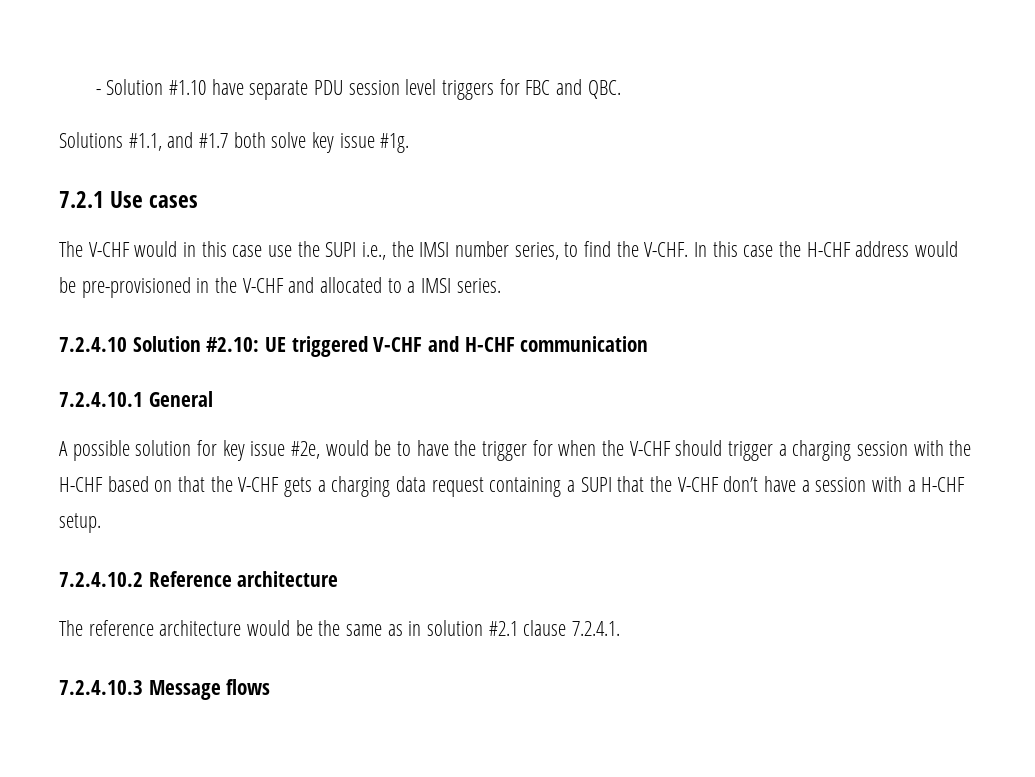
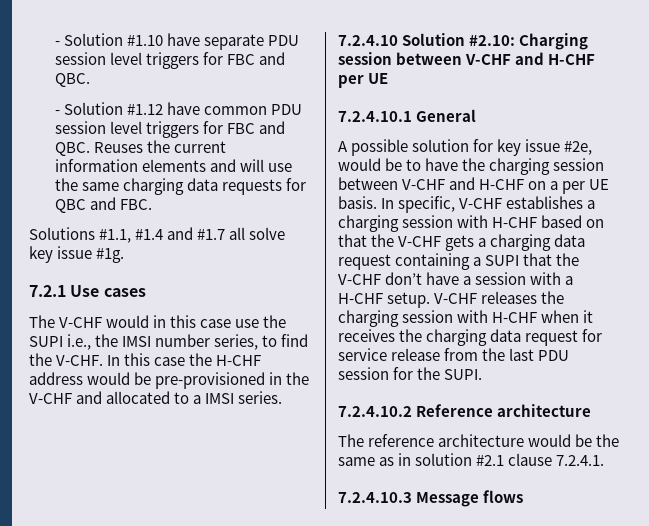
(621, 89) none -> [54,102,302,115] [54,121,285,138] [54,140,226,156] [54,159,292,172] [54,178,306,195] [54,197,152,213] // - Solution #1.12 have common PDU session level triggers for FBC and QBC. Reuses the current information elements and will use the same charging data requests for QBC and FBC.
(162, 142) none -> [135,228,164,240] #1.4
[233,132,266,148] both -> [229,227,246,240] all
[265,336,649,357] UE triggered V-CHF and H-CHF communication -> [519,33,589,50] [338,52,596,65] [338,73,389,88] Charging session between V-CHF and H-CHF per UE
[482,440,774,461] trigger for when the V-CHF should trigger -> [489,158,605,175] [338,177,610,194] [338,196,584,213] charging session between V-CHF and H-CHF on a per UE basis. In specific, V-CHF establishes
[949,440,972,456] the -> (489, 221) none
(101, 523) none -> [434,291,565,304] [338,310,594,327] [338,329,603,346] [338,348,570,361] [338,367,483,380] V-CHF releases the charging session with H-CHF when it receives the charging data request for service release from the last PDU session for the SUPI.

